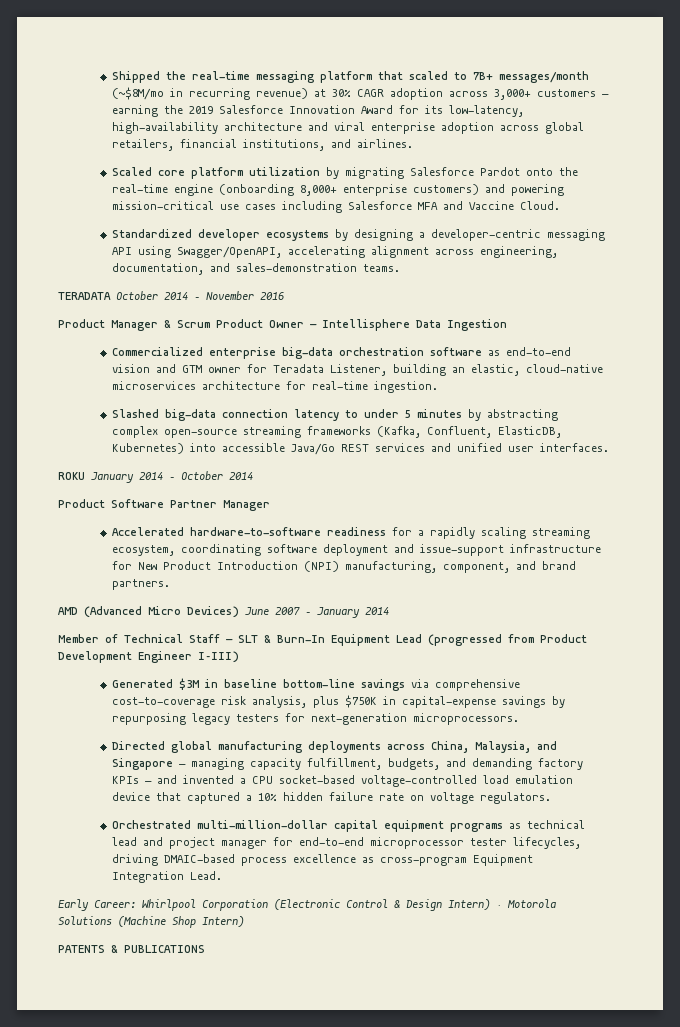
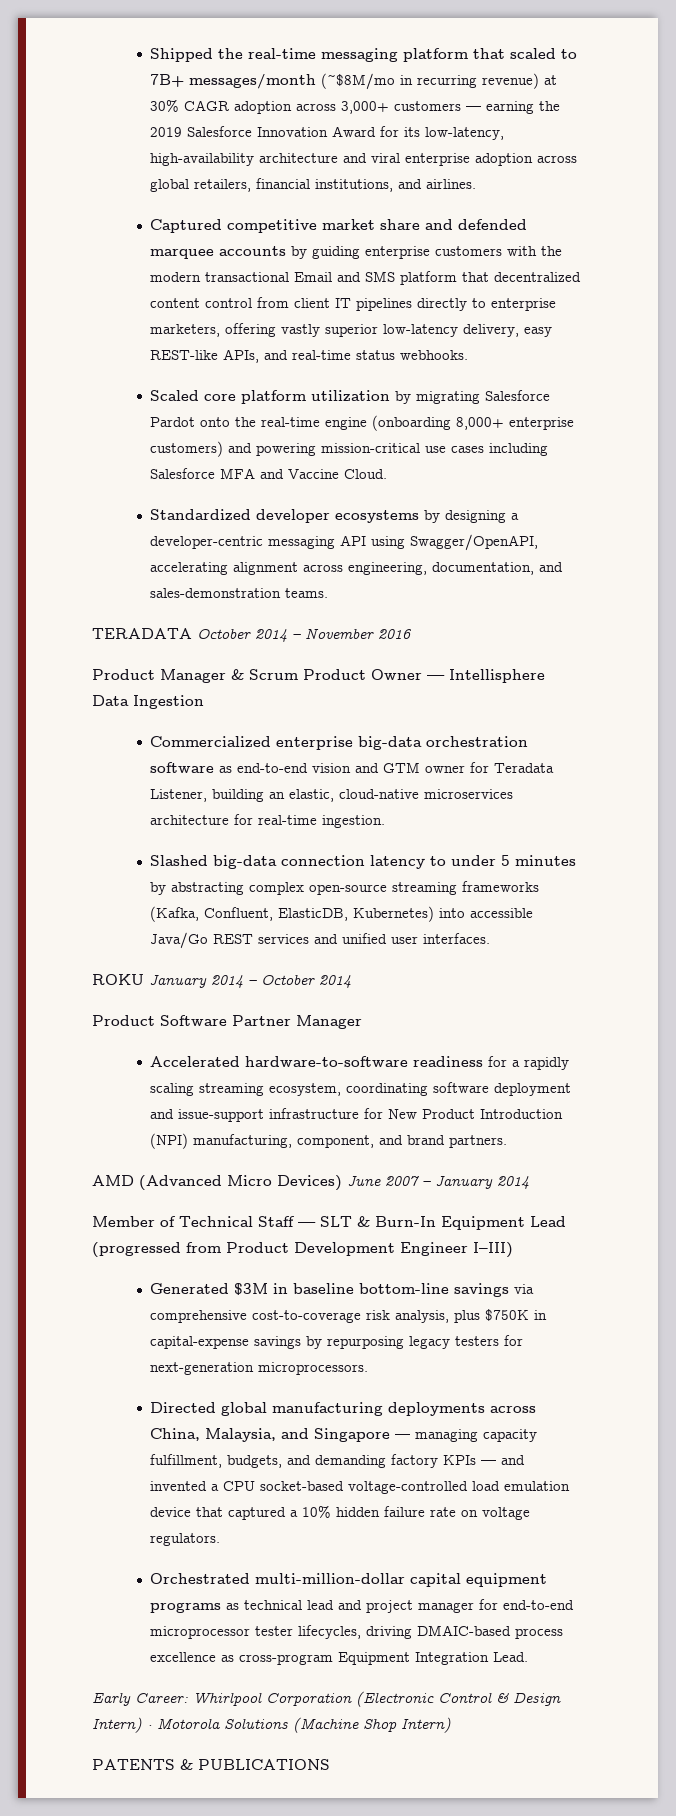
(413, 143) none -> [150,219,528,233] [150,246,563,259] [150,271,582,285] [150,297,557,311] [150,323,553,337] [150,349,469,363] // Captured competitive market share and defended marquee accounts by guiding enterprise customers with the modern transactional Email and SMS platform that decentralized content control from client IT pipelines directly to enterprise marketers, offering vastly superior low-latency delivery, easy REST-like APIs, and real-time status webhooks.

